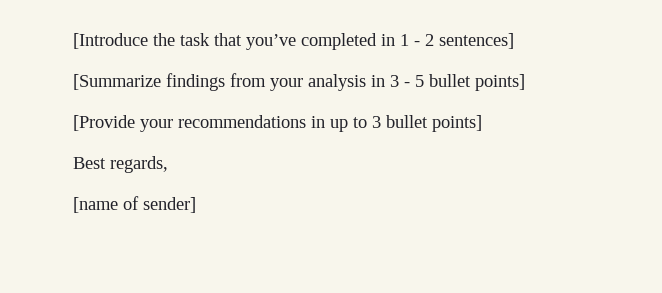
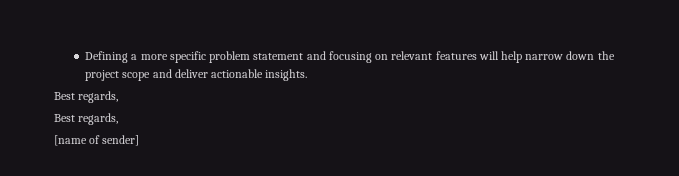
[73,33,514,50] [73,73,525,91] [73,115,482,132] [Introduce the task that you’ve completed in 1 - 2 sentences] // [Summarize findings from your analysis in 3 - 5 bullet points] // [Provide your recommendations in up to 3 bullet points] -> [85,51,615,63] [85,69,308,81] [54,91,119,103] Defining a more specific problem statement and focusing on relevant features will help narrow down the project scope and deliver actionable insights. // Best regards,

